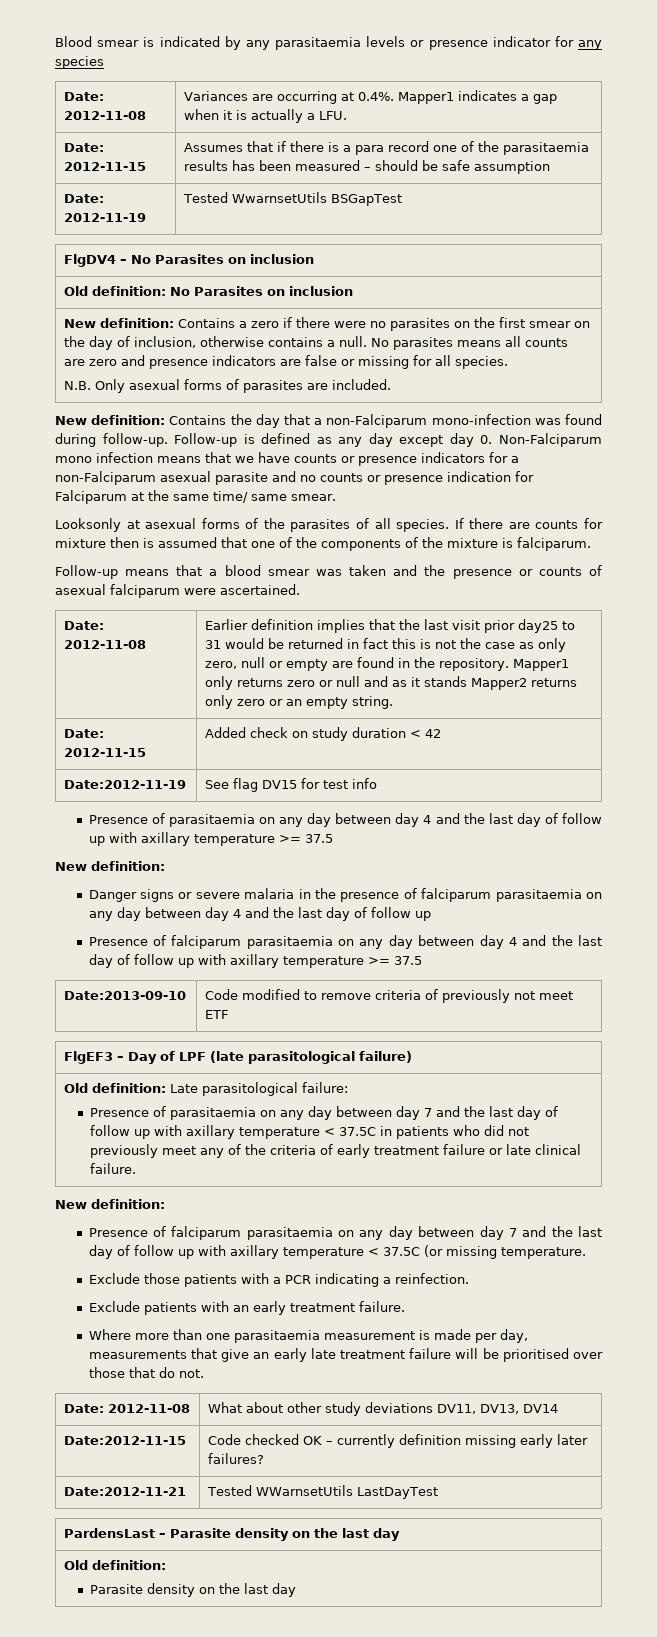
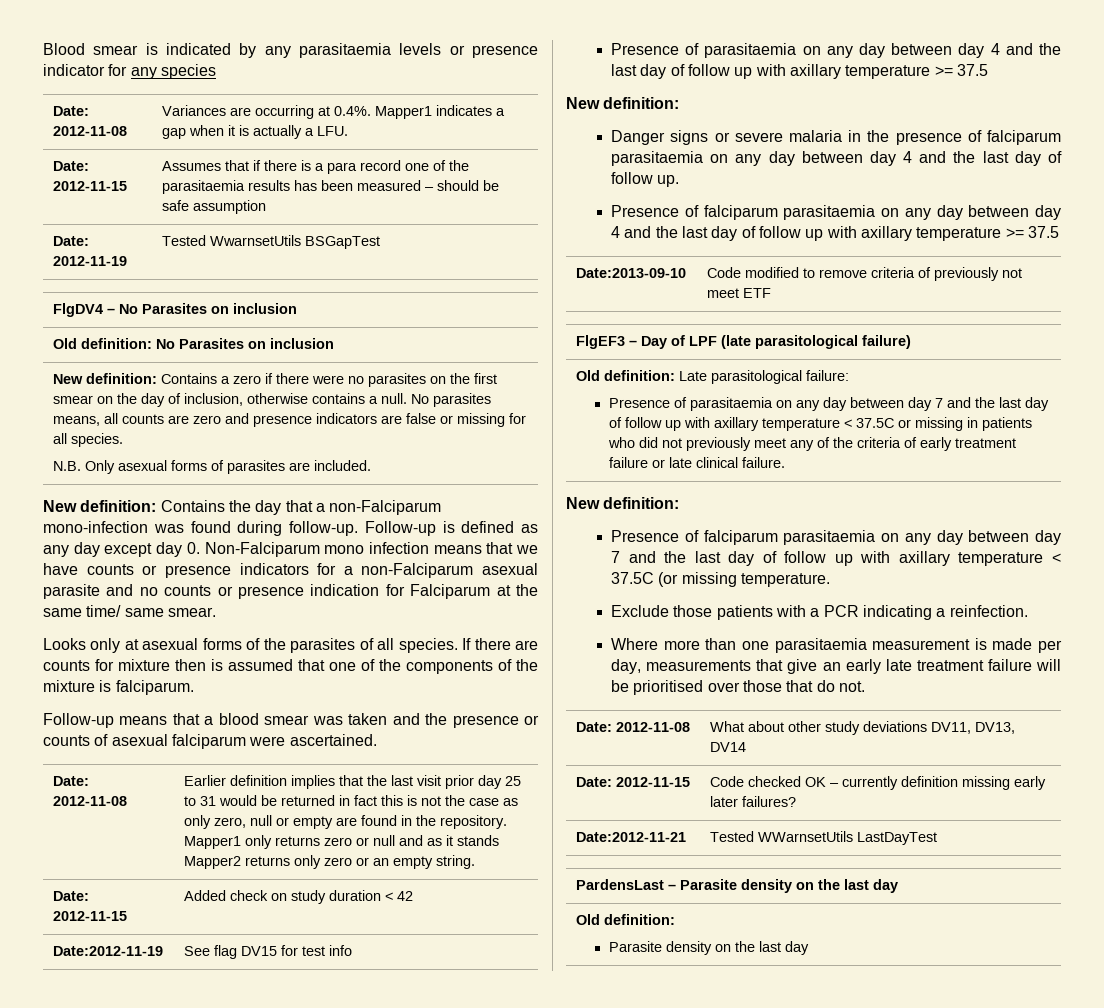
[457,340,502,347] means -> [53,416,101,426] means,
[55,518,121,532] Looksonly -> [43,638,121,653] Looks only
[518,619,559,633] day25 -> [478,775,522,789] day 25
[414,911,431,921] up -> [657,175,680,187] up.
(377, 1131) none -> [897,417,963,431] or missing
[88,1301,405,1315] // Exclude patients with an early treatment failure. -> (1028, 611) none
[64,1436,187,1445] Date:2012-11-15 -> [576,777,691,787] Date: 2012-11-15

